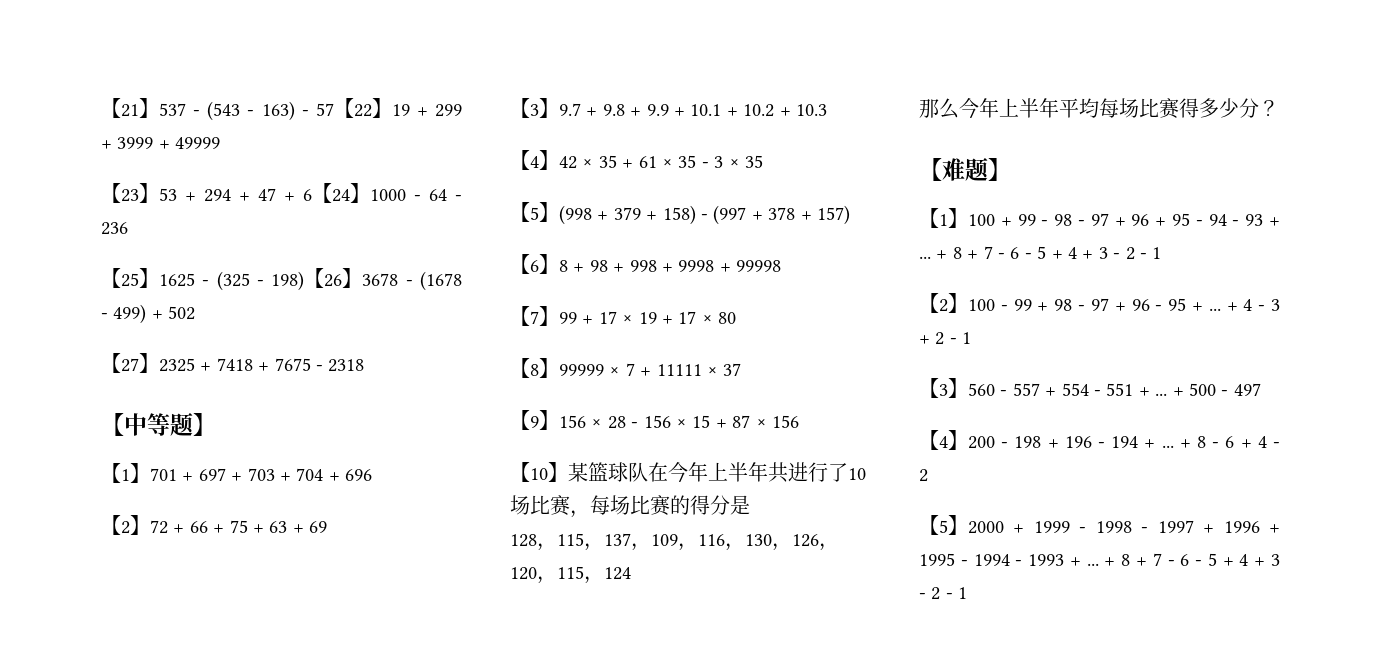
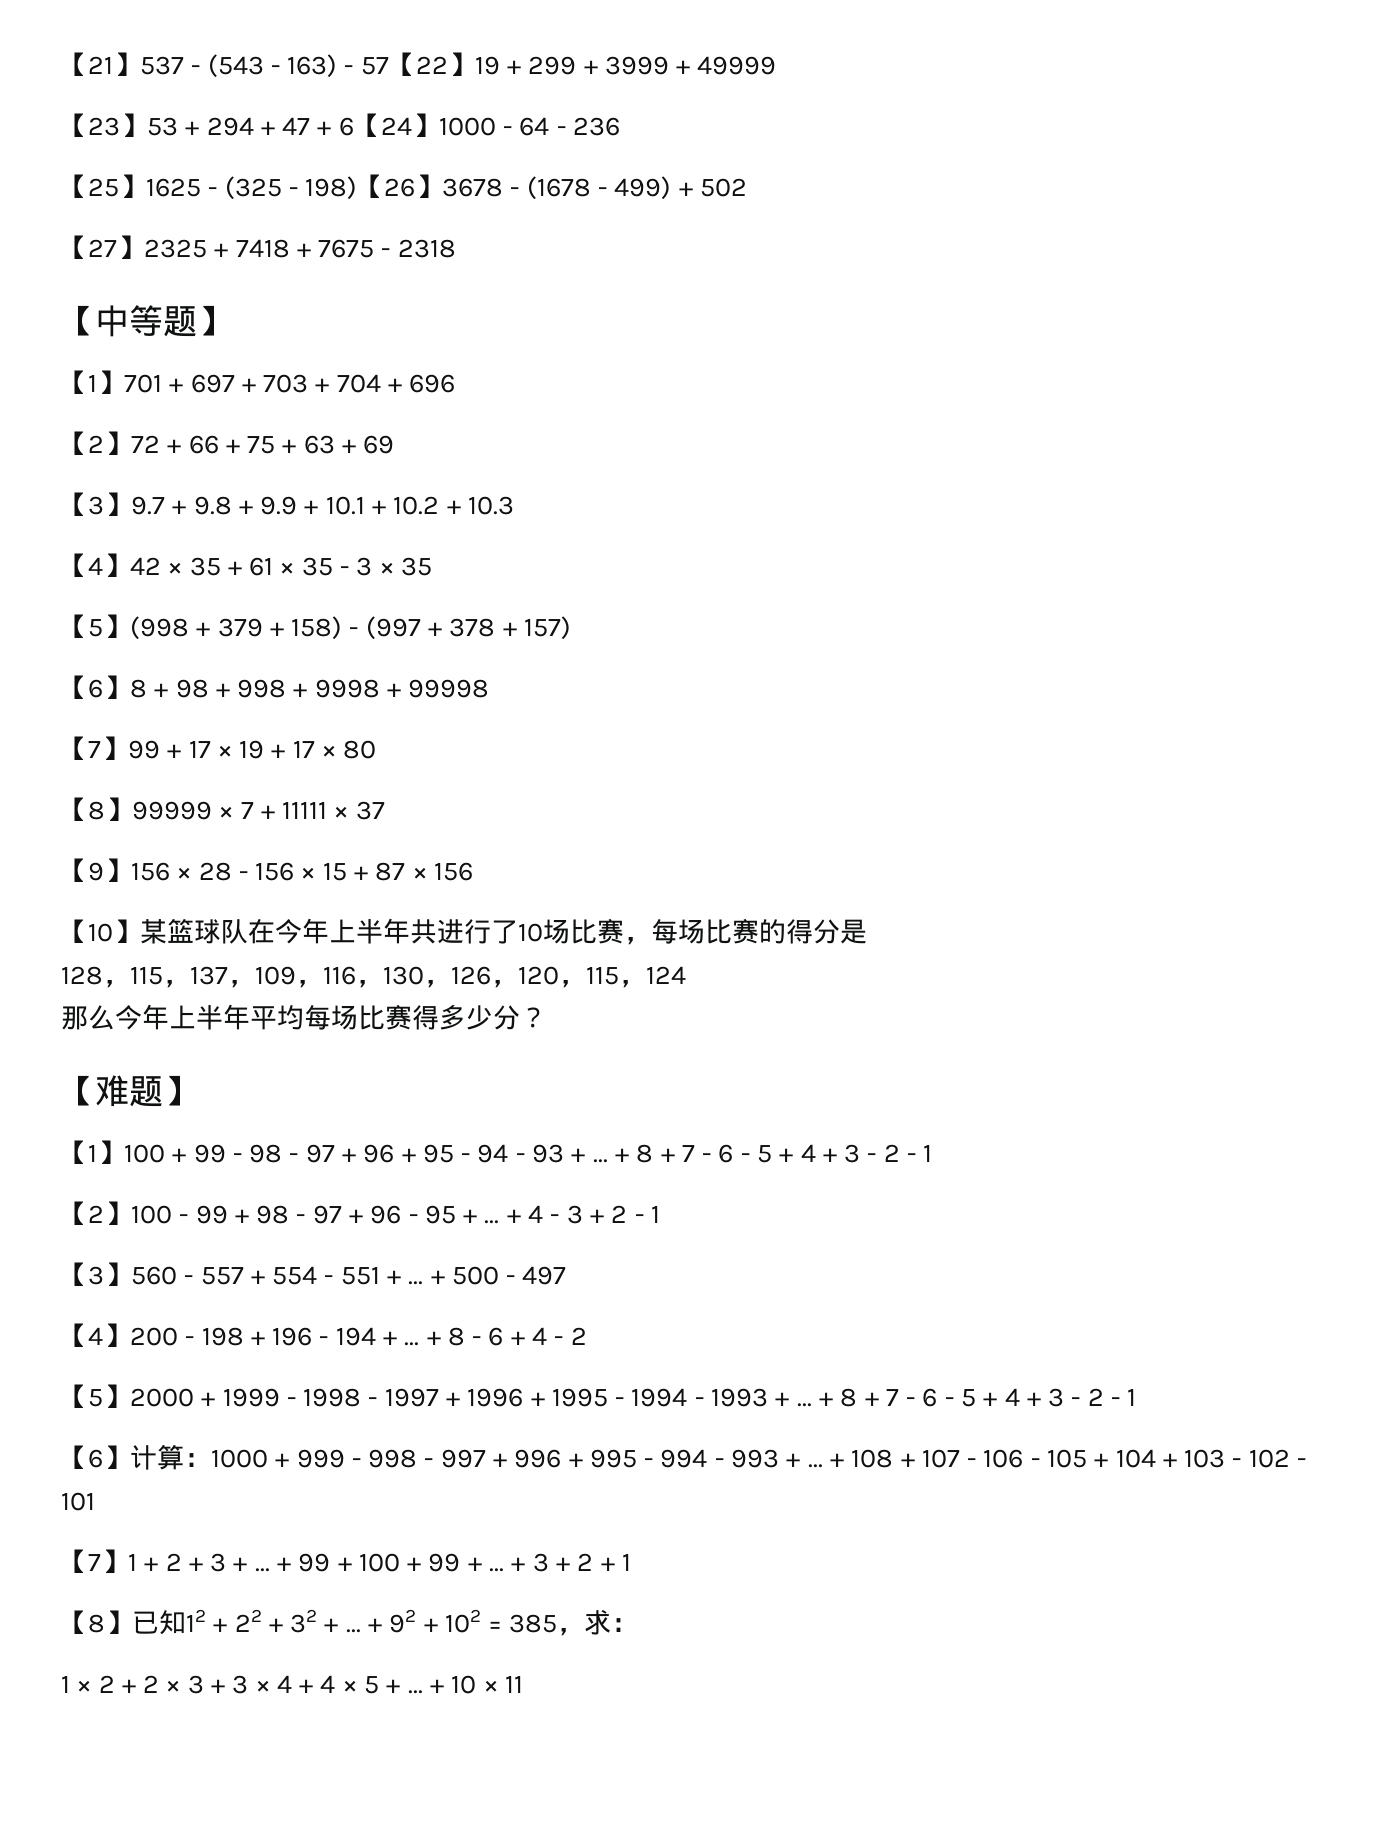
(968, 593) none -> [61,1444,1306,1470] [61,1492,95,1511] [61,1549,631,1573] [61,1609,639,1636] [61,1675,523,1694] // 【6】计算：1000 + 999 - 998 - 997 + 996 + 995 - 994 - 993 + ... + 108 + 107 - 106 - 105 + 104 + 103 - 102 - 101 // 【7】1 + 2 + 3 + ... + 99 + 100 + 99 + ... + 3 + 2 + 1 // 【8】已知12 + 22 + 32 + ... + 92 + 102 = 385，求： // 1 × 2 + 2 × 3 + 3 × 4 + 4 × 5 + ... + 10 × 11

